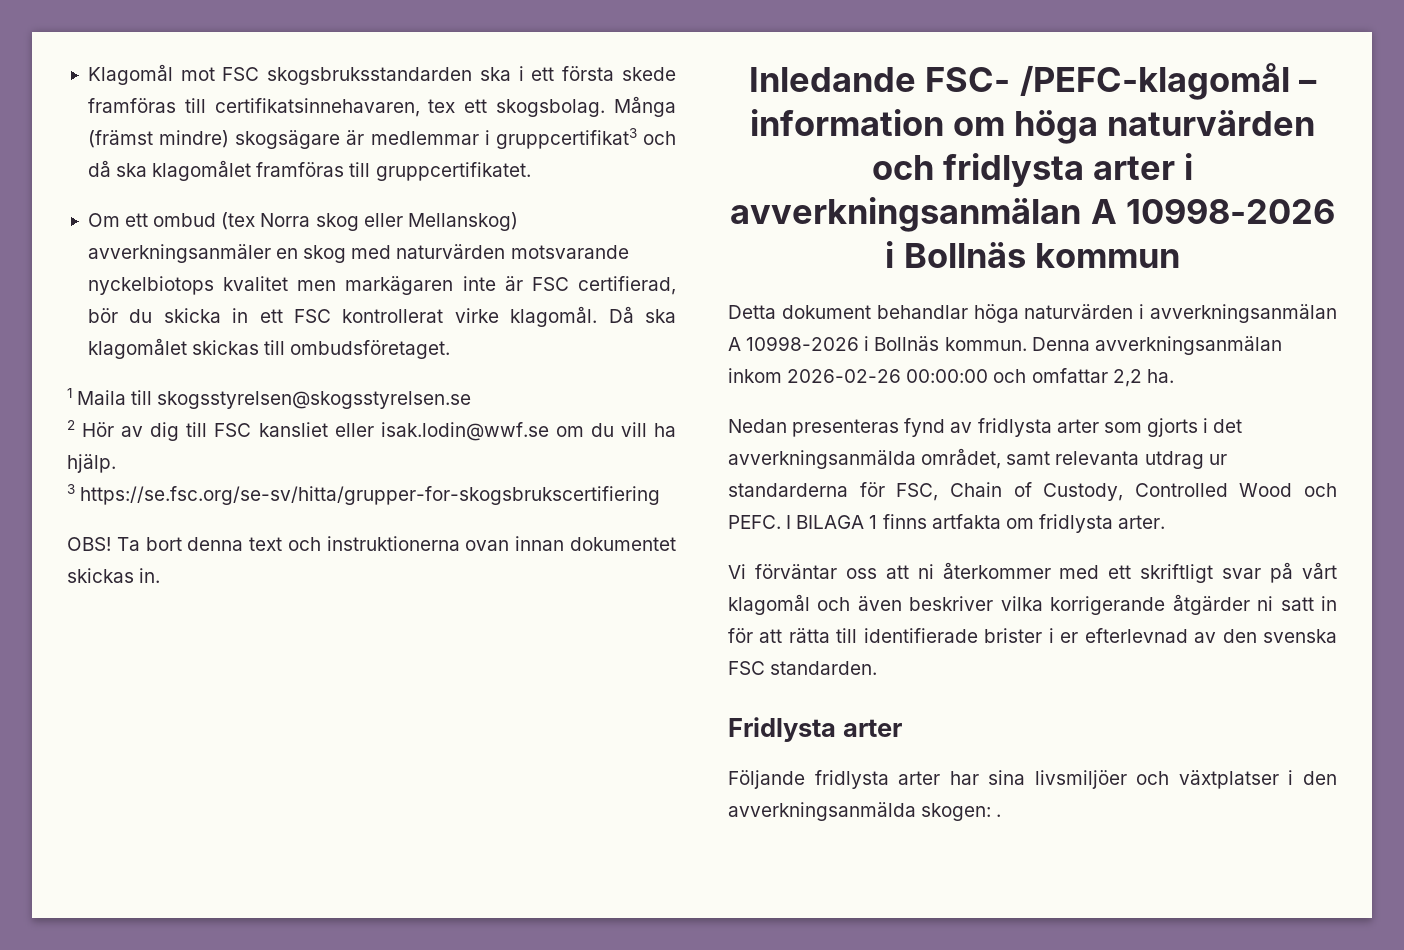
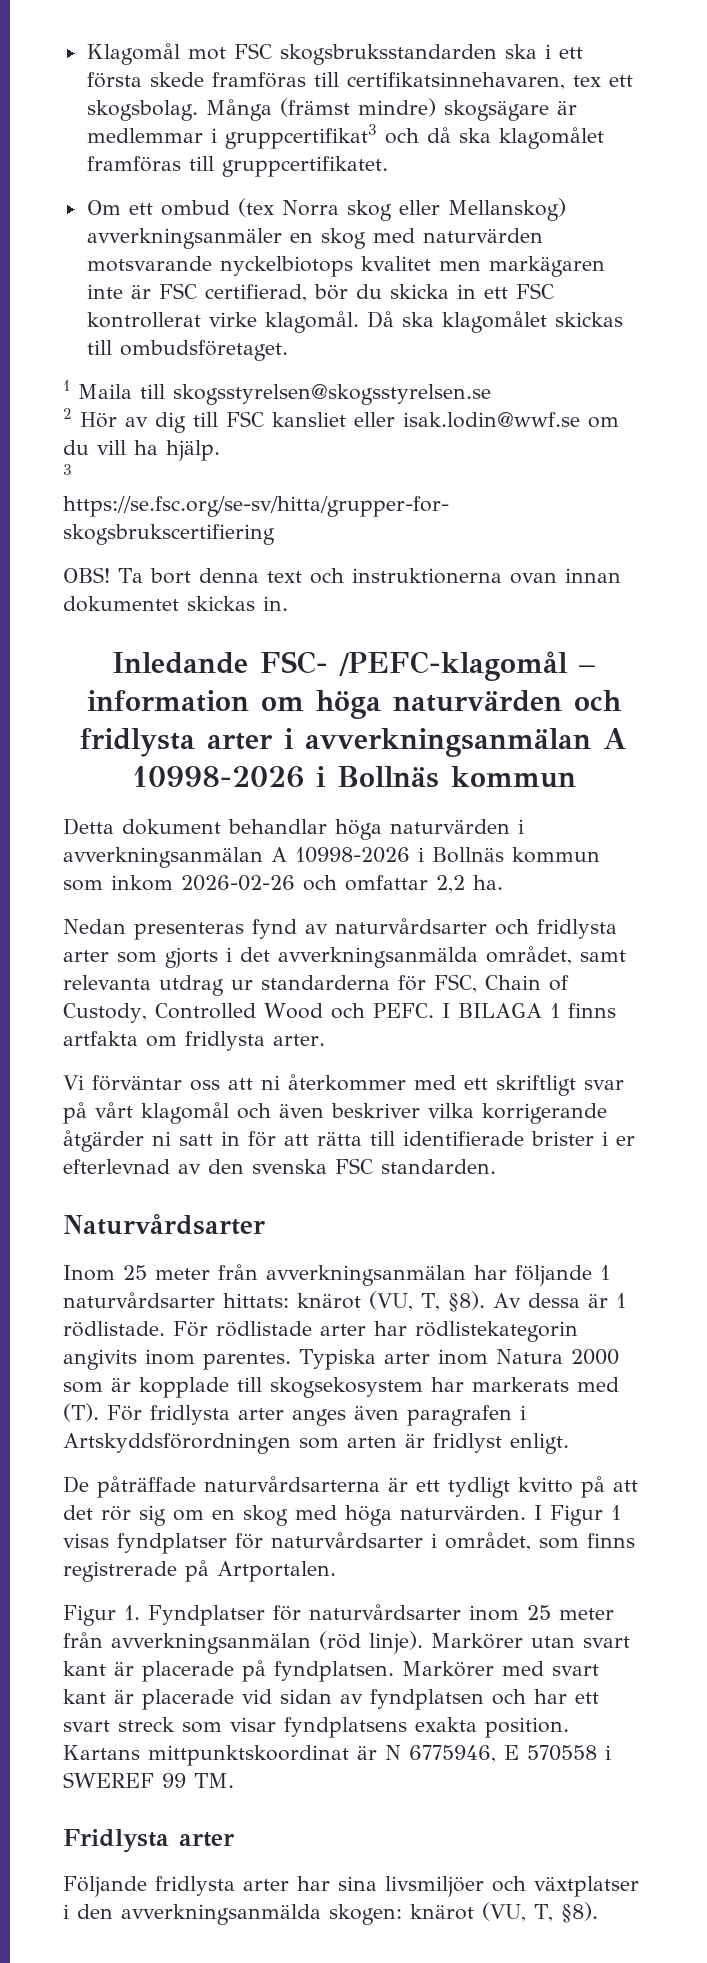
[944,336,1282,355] kommun. Denna avverkningsanmälan -> [512,847,600,863] [63,880,103,891] kommun som
[906,369,989,383] 00:00:00 -> (295, 883) none
(973, 427) none -> [335,918,529,935] naturvårdsarter och
(878, 668) none -> [63,1214,265,1235] [63,1264,610,1286] [63,1291,626,1312] [63,1321,578,1342] [63,1349,619,1370] [63,1377,619,1398] [63,1403,526,1426] [63,1433,569,1454] [63,1476,638,1498] [63,1505,621,1526] [63,1532,635,1554] [63,1560,336,1582] [63,1604,614,1626] [63,1631,630,1654] [63,1660,599,1682] [63,1689,599,1710] [63,1717,569,1738] [63,1745,611,1766] [63,1772,234,1788] // Naturvårdsarter // Inom 25 meter från avverkningsanmälan har följande 1 naturvårdsarter hittats: knärot (VU, T, §8). Av dessa är 1 rödlistade. För rödlistade arter har rödlistekategorin angivits inom parentes. Typiska arter inom Natura 2000 som är kopplade till skogsekosystem har markerats med (T). För fridlysta arter anges även paragrafen i Artskyddsförordningen som arten är fridlyst enligt. // De påträffade naturvårdsarterna är ett tydligt kvitto på att det rör sig om en skog med höga naturvärden. I Figur 1 visas fyndplatser för naturvårdsarter i området, som finns registrerade på Artportalen. // Figur 1. Fyndplatser för naturvårdsarter inom 25 meter från avverkningsanmälan (röd linje). Markörer utan svart kant är placerade på fyndplatsen. Markörer med svart kant är placerade vid sidan av fyndplatsen och har ett svart streck som visar fyndplatsens exakta position. Kartans mittpunktskoordinat är N 6775946, E 570558 i SWEREF 99 TM.
[996,814,1002,817] . -> [410,1902,598,1923] knärot (VU, T, §8).

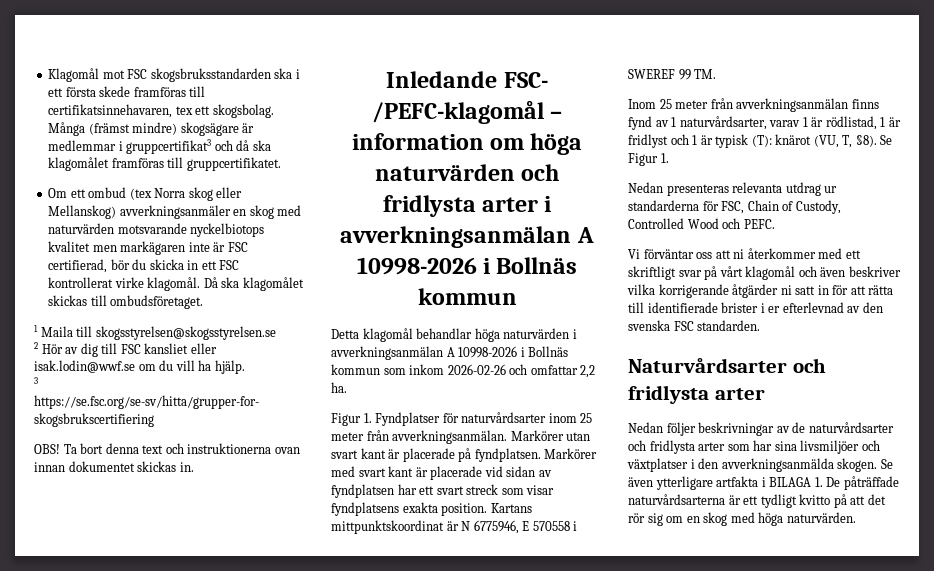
[122,819,221,835] dokument -> [362,328,413,342] klagomål
[63,918,617,940] [63,946,626,968] Nedan presenteras fynd av naturvårdsarter och fridlysta arter som gjorts i det avverkningsanmälda området, samt -> [331,412,593,426] [331,430,591,444] [331,448,598,462] [331,466,552,480] [331,484,555,498] [331,502,532,516] [331,520,578,534] [628,69,717,80] [628,98,879,112] [628,116,901,130] [628,134,893,148] [628,153,669,166] [628,182,729,196] Figur 1. Fyndplatser för naturvårdsarter inom 25 meter från avverkningsanmälan. Markörer utan svart kant är placerade på fyndplatsen. Markörer med svart kant är placerade vid sidan av fyndplatsen har ett svart streck som visar fyndplatsens exakta position. Kartans mittpunktskoordinat är N 6775946, E 570558 i SWEREF 99 TM. // Inom 25 meter från avverkningsanmälan finns fynd av 1 naturvårdsarter, varav 1 är rödlistad, 1 är fridlyst och 1 är typisk (T): knärot (VU, T, §8). Se Figur 1. // Nedan presenteras
[441,1003,616,1018] [63,1031,325,1051] I BILAGA 1 finns artfakta om fridlysta arter. -> (775, 224) none
[63,1264,610,1286] [63,1291,626,1312] [63,1321,578,1342] [63,1349,619,1370] [63,1377,619,1398] [63,1403,526,1426] [63,1433,569,1454] // Inom 25 meter från avverkningsanmälan har följande 1 naturvårdsarter hittats: knärot (VU, T, §8). Av dessa är 1 rödlistade. För rödlistade arter har rödlistekategorin angivits inom parentes. Typiska arter inom Natura 2000 som är kopplade till skogsekosystem har markerats med (T). För fridlysta arter anges även paragrafen i Artskyddsförordningen som arten är fridlyst enligt. // -> [792,358,826,373] [628,385,765,404] [628,422,894,436] [628,440,880,454] [627,458,893,472] [628,476,823,490] och fridlysta arter // Nedan följer beskrivningar av de naturvårdsarter och fridlysta arter som har sina livsmiljöer och växtplatser i den avverkningsanmälda skogen. Se även ytterligare artfakta i BILAGA 1.
[534,1505,621,1526] [63,1532,635,1554] [63,1560,336,1582] [63,1604,614,1626] [63,1631,630,1654] [63,1660,599,1682] [63,1689,599,1710] [63,1717,569,1738] [63,1745,611,1766] [63,1772,234,1788] [63,1829,235,1853] [63,1876,639,1897] [63,1902,598,1925] I Figur 1 visas fyndplatser för naturvårdsarter i området, som finns registrerade på Artportalen. // Figur 1. Fyndplatser för naturvårdsarter inom 25 meter från avverkningsanmälan (röd linje). Markörer utan svart kant är placerade på fyndplatsen. Markörer med svart kant är placerade vid sidan av fyndplatsen och har ett svart streck som visar fyndplatsens exakta position. Kartans mittpunktskoordinat är N 6775946, E 570558 i SWEREF 99 TM. // Fridlysta arter // Följande fridlysta arter har sina livsmiljöer och växtplatser i den avverkningsanmälda skogen: knärot (VU, T, §8). -> (856, 517) none

